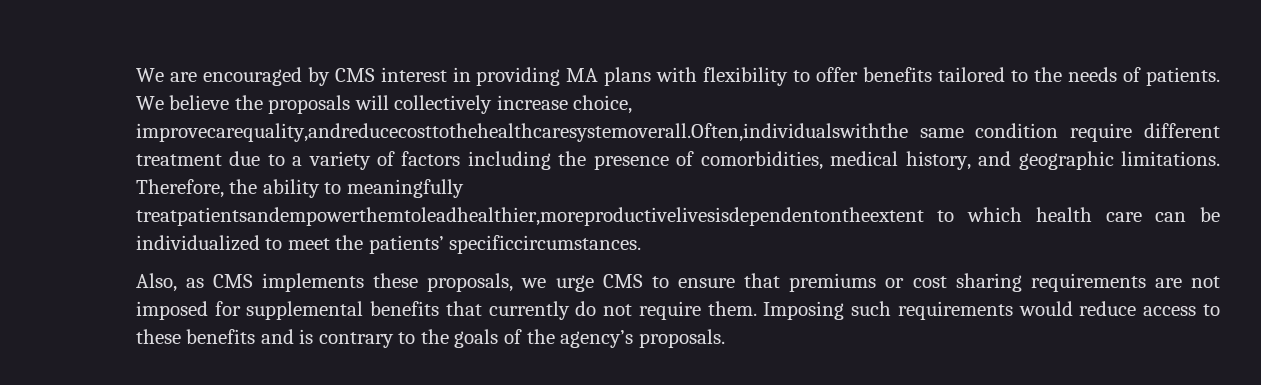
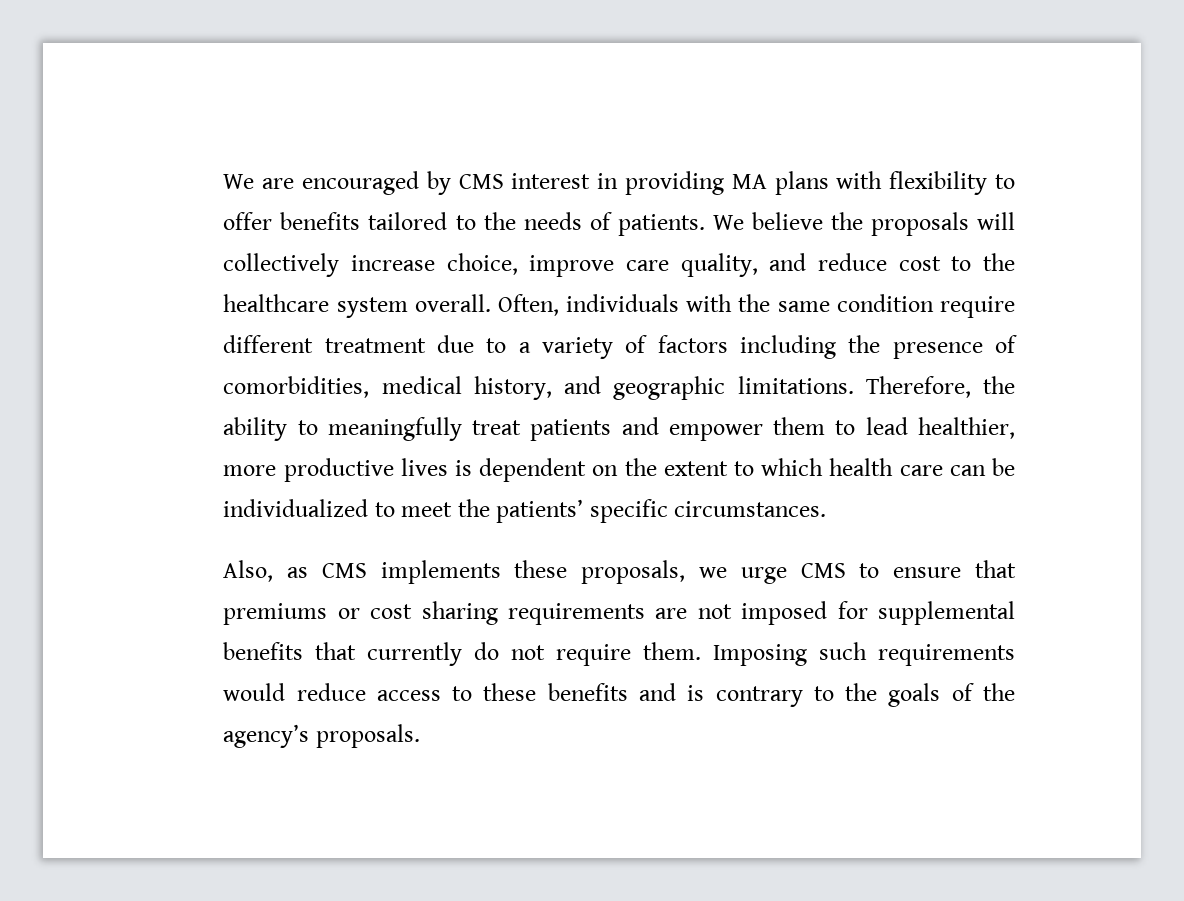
[135,123,908,142] improvecarequality,andreducecosttothehealthcaresystemoverall.Often,individualswiththe -> [529,253,1015,277] [223,294,771,318] improve care quality, and reduce cost to the healthcare system overall. Often, individuals with the
[135,207,924,226] treatpatientsandempowerthemtoleadhealthier,moreproductivelivesisdependentontheextent -> [472,417,1016,441] [223,458,728,482] treat patients and empower them to lead healthier, more productive lives is dependent on the extent
[449,235,642,254] specificcircumstances. -> [589,499,827,523] specific circumstances.

